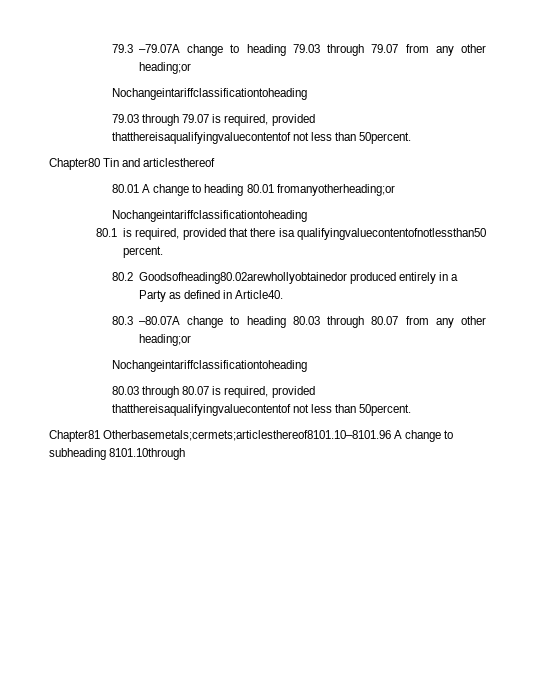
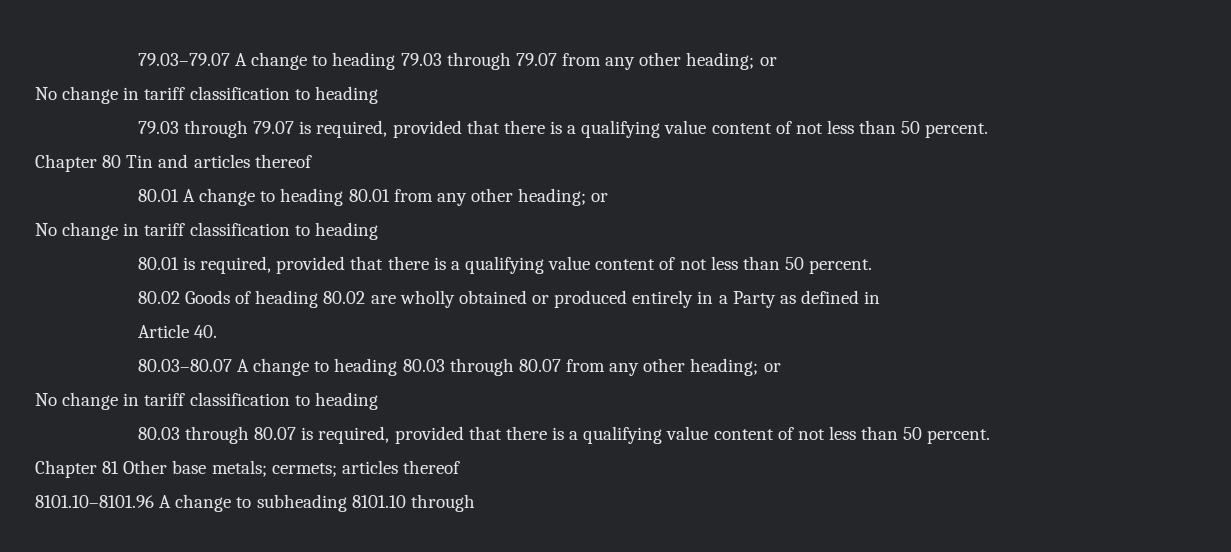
[111,44,180,53] 79.3 –79.07A -> [137,53,248,66] 79.03–79.07 A
[138,62,191,74] [111,88,307,100] heading;or // Nochangeintariffclassificationtoheading -> [686,52,777,70] [35,86,378,104] heading; or // No change in tariff classification to heading
[111,132,412,144] [49,158,216,170] thatthereisaqualifyingvaluecontentof not less than 50percent. // Chapter80 Tin and articlesthereof -> [466,120,989,138] [35,154,312,172] that there is a qualifying value content of not less than 50 percent. // Chapter 80 Tin and articles thereof
[276,184,395,196] [111,210,307,222] [96,228,487,240] [122,246,163,258] [111,272,347,284] fromanyotherheading;or // Nochangeintariffclassificationtoheading // 80.1 is required, provided that there isa qualifyingvaluecontentofnotlessthan50 percent. // 80.2 Goodsofheading80.02arewhollyobtainedor -> [393,188,609,206] [35,222,378,240] [137,256,873,274] [137,290,549,308] from any other heading; or // No change in tariff classification to heading // 80.01 is required, provided that there is a qualifying value content of not less than 50 percent. // 80.02 Goods of heading 80.02 are wholly obtained or
[235,290,284,299] [111,316,180,325] Article40. // 80.3 –80.07A -> [137,324,218,338] [137,359,250,372] // Article 40. // 80.03–80.07 A
[138,334,191,346] [111,360,307,372] heading;or // Nochangeintariffclassificationtoheading -> [690,358,781,376] [35,392,378,410] heading; or // No change in tariff classification to heading
[111,404,412,416] [49,430,392,442] thatthereisaqualifyingvaluecontentof not less than 50percent. // Chapter81 Otherbasemetals;cermets;articlesthereof8101.10–8101.96 -> [468,426,991,444] [35,460,460,478] [35,495,154,508] that there is a qualifying value content of not less than 50 percent. // Chapter 81 Other base metals; cermets; articles thereof // 8101.10–8101.96
[109,448,186,460] 8101.10through -> [351,494,475,512] 8101.10 through

